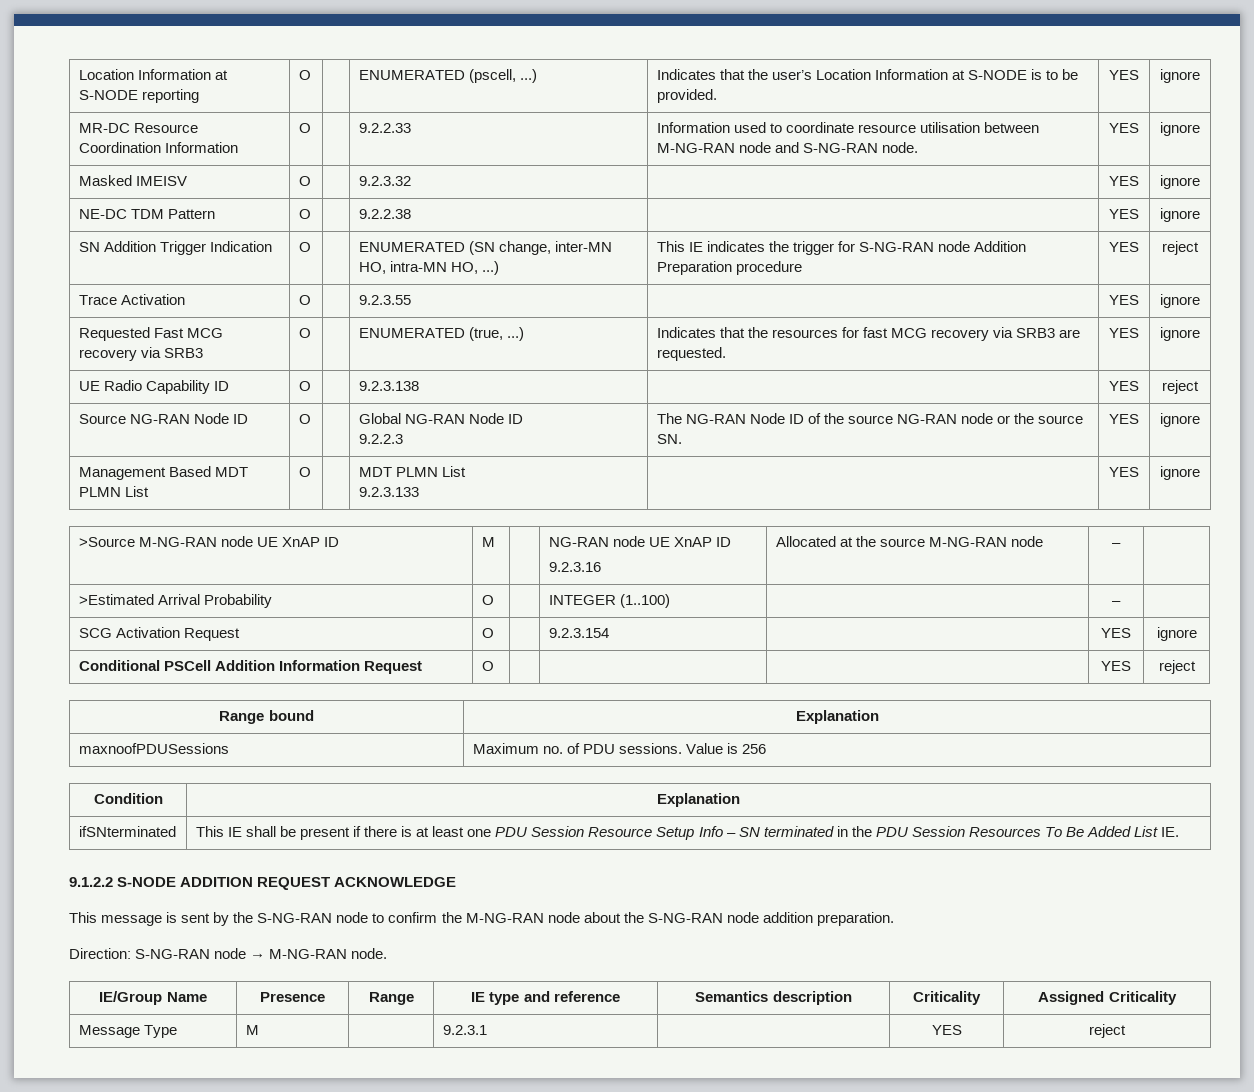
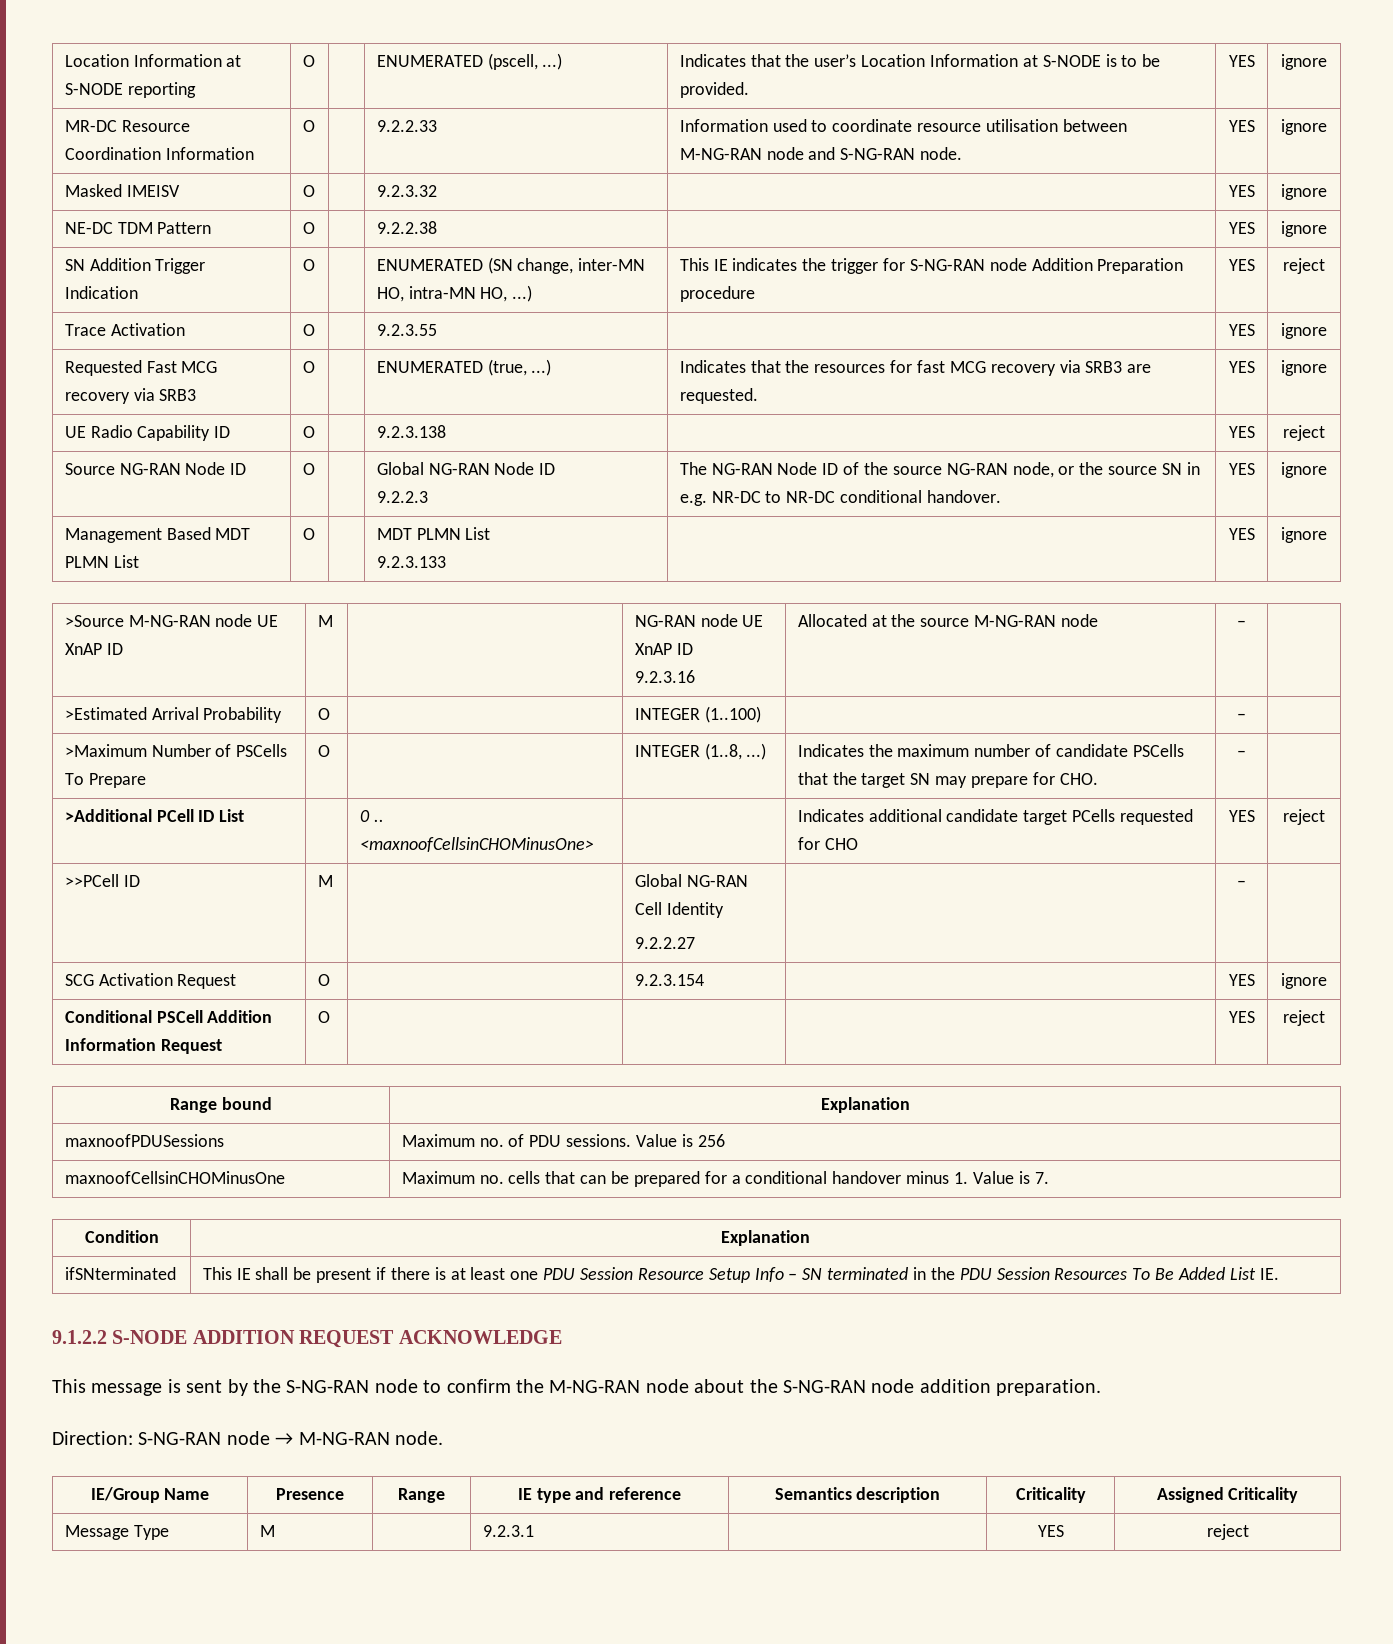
[961,413,994,424] node -> [1012,462,1054,478] node,
[656,434,682,444] SN. -> [1161,462,1200,475] [679,490,1001,506] SN in e.g. NR-DC to NR-DC conditional handover.
(1121, 603) none -> [64,744,288,757] [64,773,146,788] [317,745,330,757] [634,743,767,760] [797,744,1184,757] [797,772,1098,788] [1237,750,1246,757] [64,809,245,822] [359,810,384,822] [359,837,594,852] [797,809,1193,825] [797,837,858,850] [1228,810,1255,822] [1283,809,1325,825] [64,874,140,887] [317,875,333,887] [634,874,748,887] [634,902,724,918] [634,937,695,949] [1237,880,1246,887] // >Maximum Number of PSCells To Prepare | O | | INTEGER (1..8, ...) | Indicates the maximum number of candidate PSCells that the target SN may prepare for CHO. | – | // >Additional PCell ID List | | 0 .. <maxnoofCellsinCHOMinusOne> | | Indicates additional candidate target PCells requested for CHO | YES | reject // >>PCell ID | M | | Global NG-RAN Cell Identity // 9.2.2.27 | | – |
(767, 749) none -> [64,1171,285,1184] [401,1171,1049,1187] // maxnoofCellsinCHOMinusOne | Maximum no. cells that can be prepared for a conditional handover minus 1. Value is 7.

